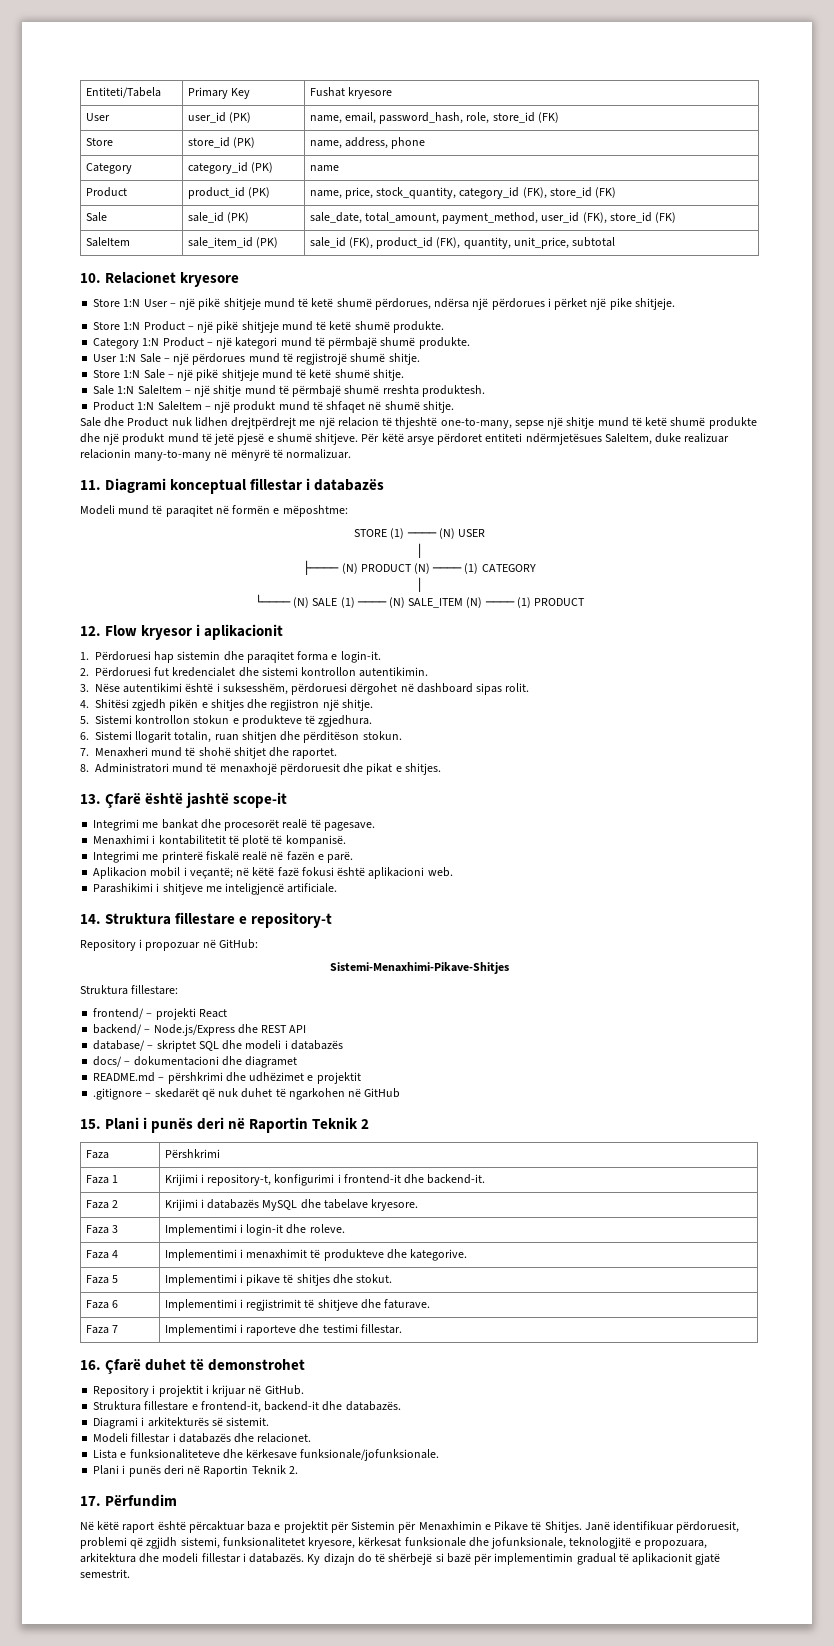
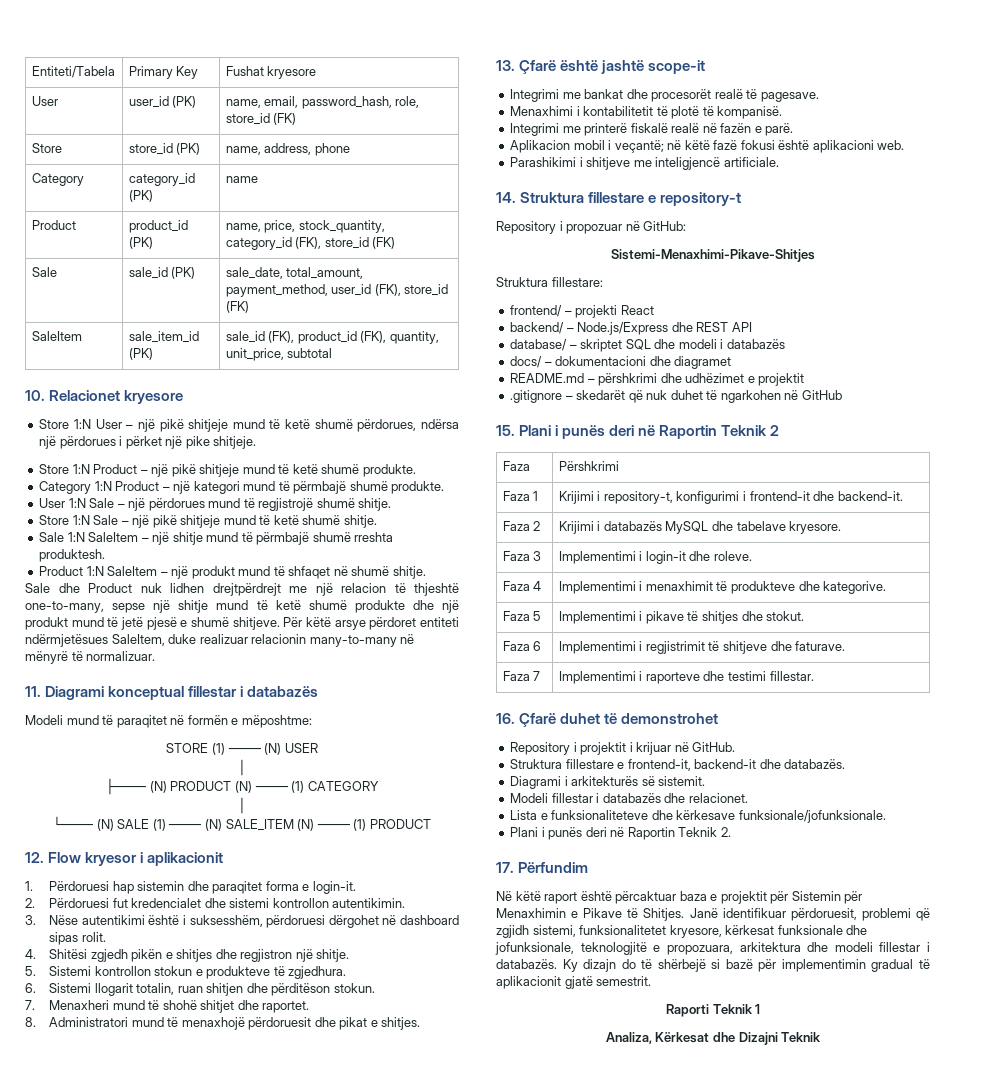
(130, 1573) none -> [665,1004,761,1017] [605,1032,822,1045] // Raporti Teknik 1 // Analiza, Kërkesat dhe Dizajni Teknik

